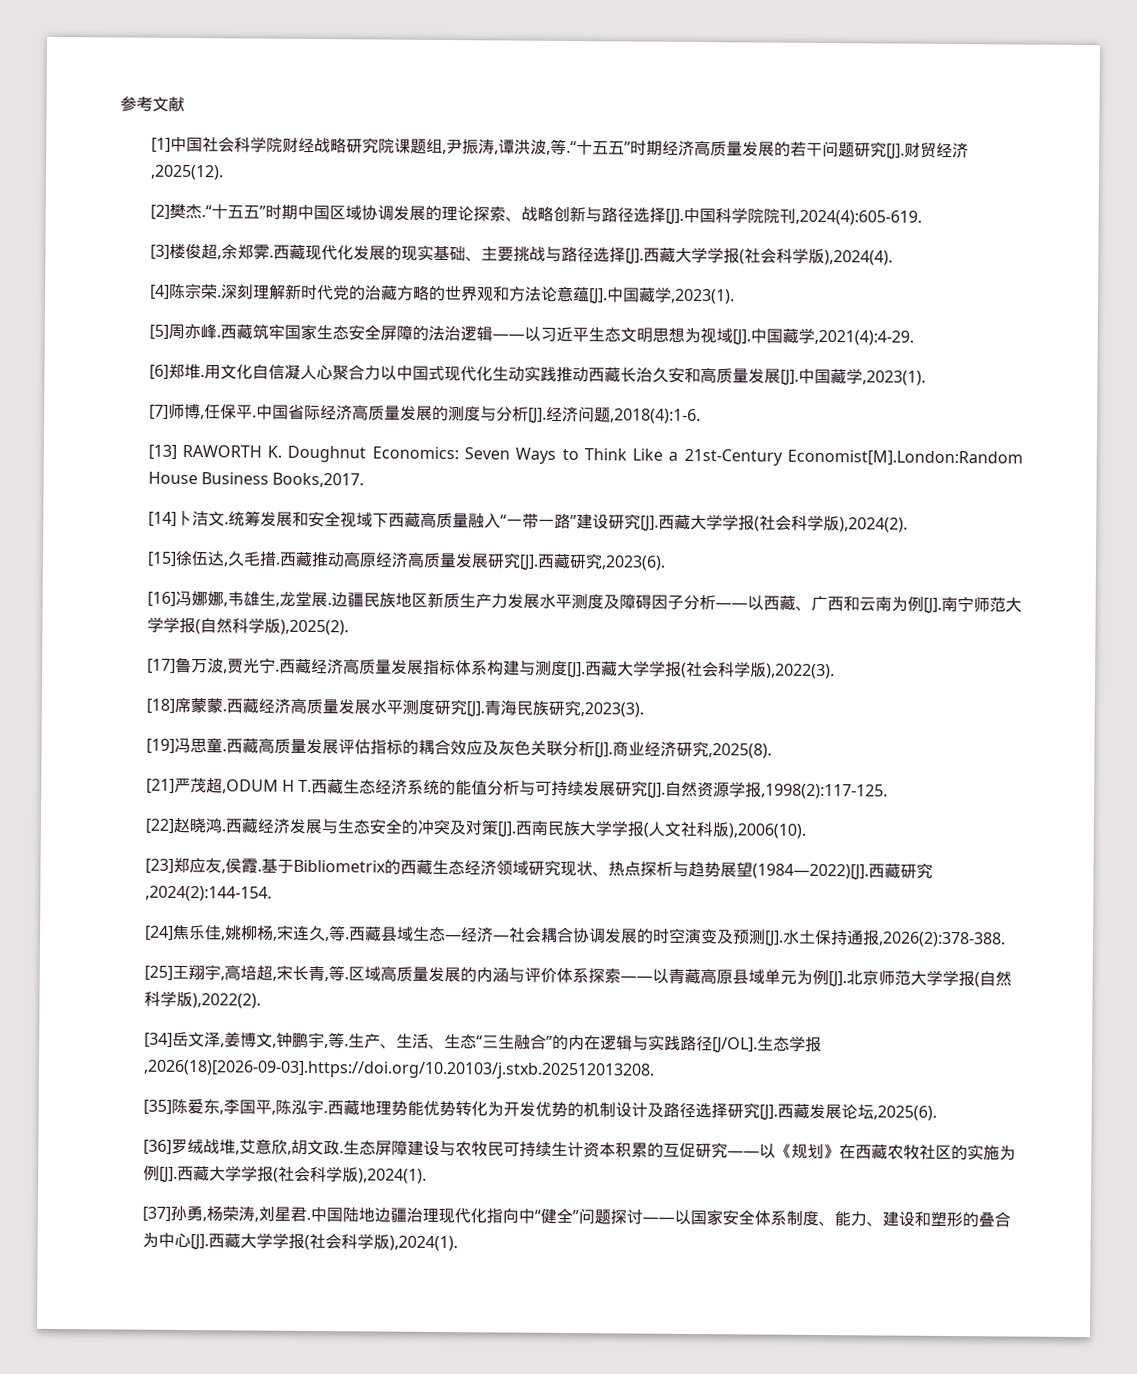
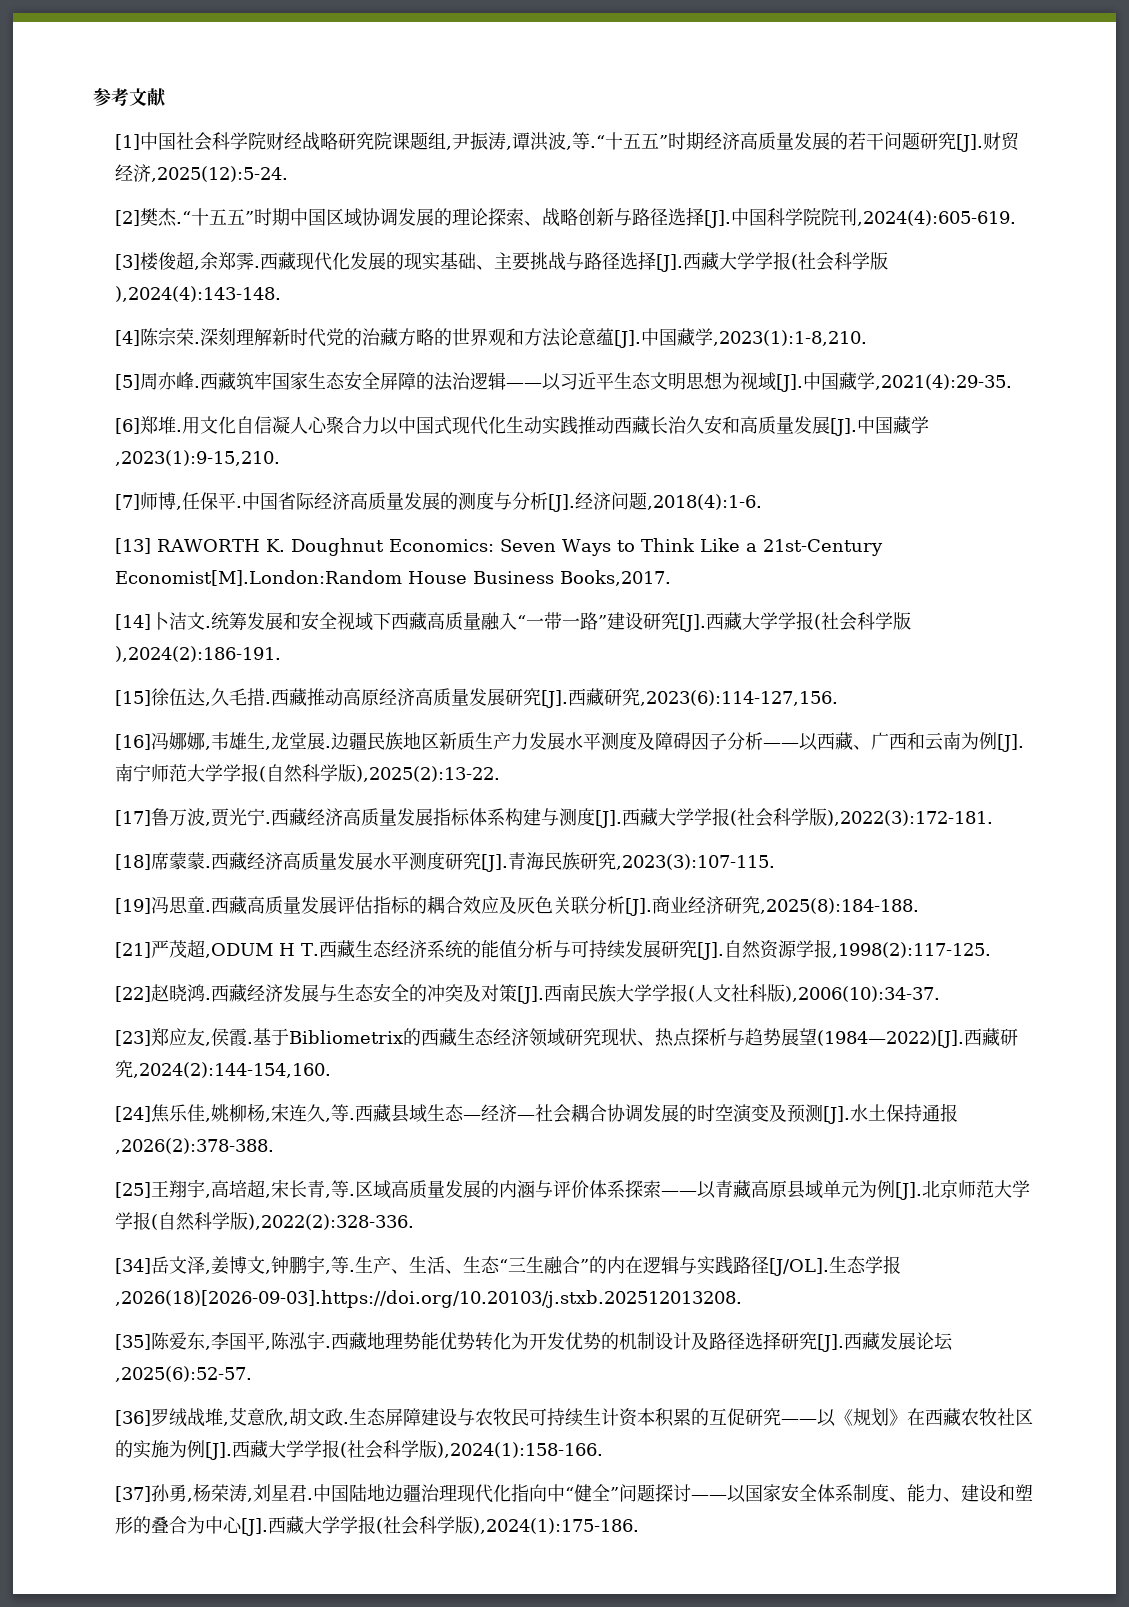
[149,164,224,181] ,2025(12). -> [151,166,289,182] ,2025(12):5-24.
[823,249,893,266] ),2024(4). -> [115,286,282,302] ),2024(4):143-148.
[670,288,735,305] ,2023(1). -> [713,330,868,346] ,2023(1):1-8,210.
[813,329,914,346] ,2021(4):4-29. -> [875,374,1013,390] ,2021(4):29-35.
[861,370,926,386] ,2023(1). -> [115,450,281,466] ,2023(1):9-15,210.
[838,517,908,533] ),2024(2). -> [115,646,282,662] ),2024(2):186-191.
[600,555,666,571] ,2023(6). -> [640,690,839,706] ,2023(6):114-127,156.
[279,619,349,636] ),2025(2). -> [356,766,501,782] ),2025(2):13-22.
[765,663,835,680] ),2022(3). -> [827,810,994,826] ),2022(3):172-181.
[579,702,644,718] ,2023(3). -> [616,854,776,870] ,2023(3):107-115.
[707,743,772,759] ,2025(8). -> [760,898,920,914] ,2025(8):184-188.
[727,823,806,839] ),2006(10). -> [785,986,941,1002] ),2006(10):34-37.
[144,885,272,902] ,2024(2):144-154. -> [133,1062,332,1078] ,2024(2):144-154,160.
[191,993,261,1009] ),2022(2). -> [248,1214,415,1230] ),2022(2):328-336.
[872,1105,937,1121] ,2025(6). -> [115,1366,253,1382] ,2025(6):52-57.
[357,1168,427,1184] ),2024(1). -> [437,1442,604,1458] ),2024(1):158-166.
[388,1235,458,1252] ),2024(1). -> [473,1518,640,1534] ),2024(1):175-186.

